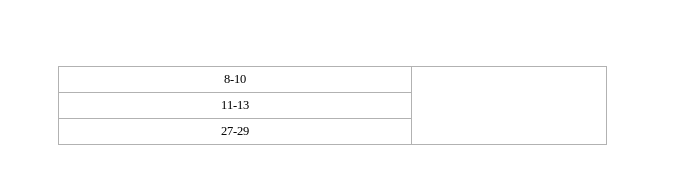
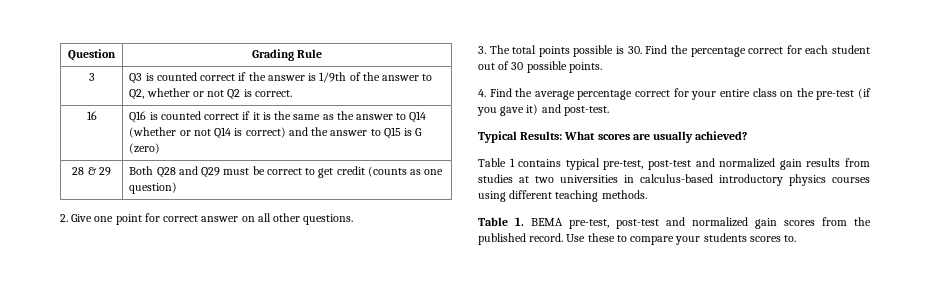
[224,75,246,83] [221,101,249,109] [221,127,249,135] 8-10 | // 11-13 | // 27-29 | -> [68,49,116,61] [251,49,323,61] [88,73,95,81] [129,72,433,84] [129,88,292,100] [86,111,97,120] [129,111,427,123] [129,127,423,139] [129,143,161,154] [72,167,111,176] [129,166,444,178] [129,182,178,194] [60,213,354,225] [478,45,871,57] [478,61,602,73] [478,88,872,100] [477,104,609,116] [478,131,748,143] [478,158,870,170] [478,174,870,186] [478,190,647,202] [478,217,871,229] [478,233,797,245] Question | Grading Rule // 3 | Q3 is counted correct if the answer is 1/9th of the answer to Q2, whether or not Q2 is correct. // 16 | Q16 is counted correct if it is the same as the answer to Q14 (whether or not Q14 is correct) and the answer to Q15 is G (zero) // 28 & 29 | Both Q28 and Q29 must be correct to get credit (counts as one question) // 2. Give one point for correct answer on all other questions. // 3. The total points possible is 30. Find the percentage correct for each student out of 30 possible points. // 4. Find the average percentage correct for your entire class on the pre-test (if you gave it) and post-test. // Typical Results: What scores are usually achieved? // Table 1 contains typical pre-test, post-test and normalized gain results from studies at two universities in calculus-based introductory physics courses using different teaching methods. // Table 1. BEMA pre-test, post-test and normalized gain scores from the published record. Use these to compare your students scores to.

